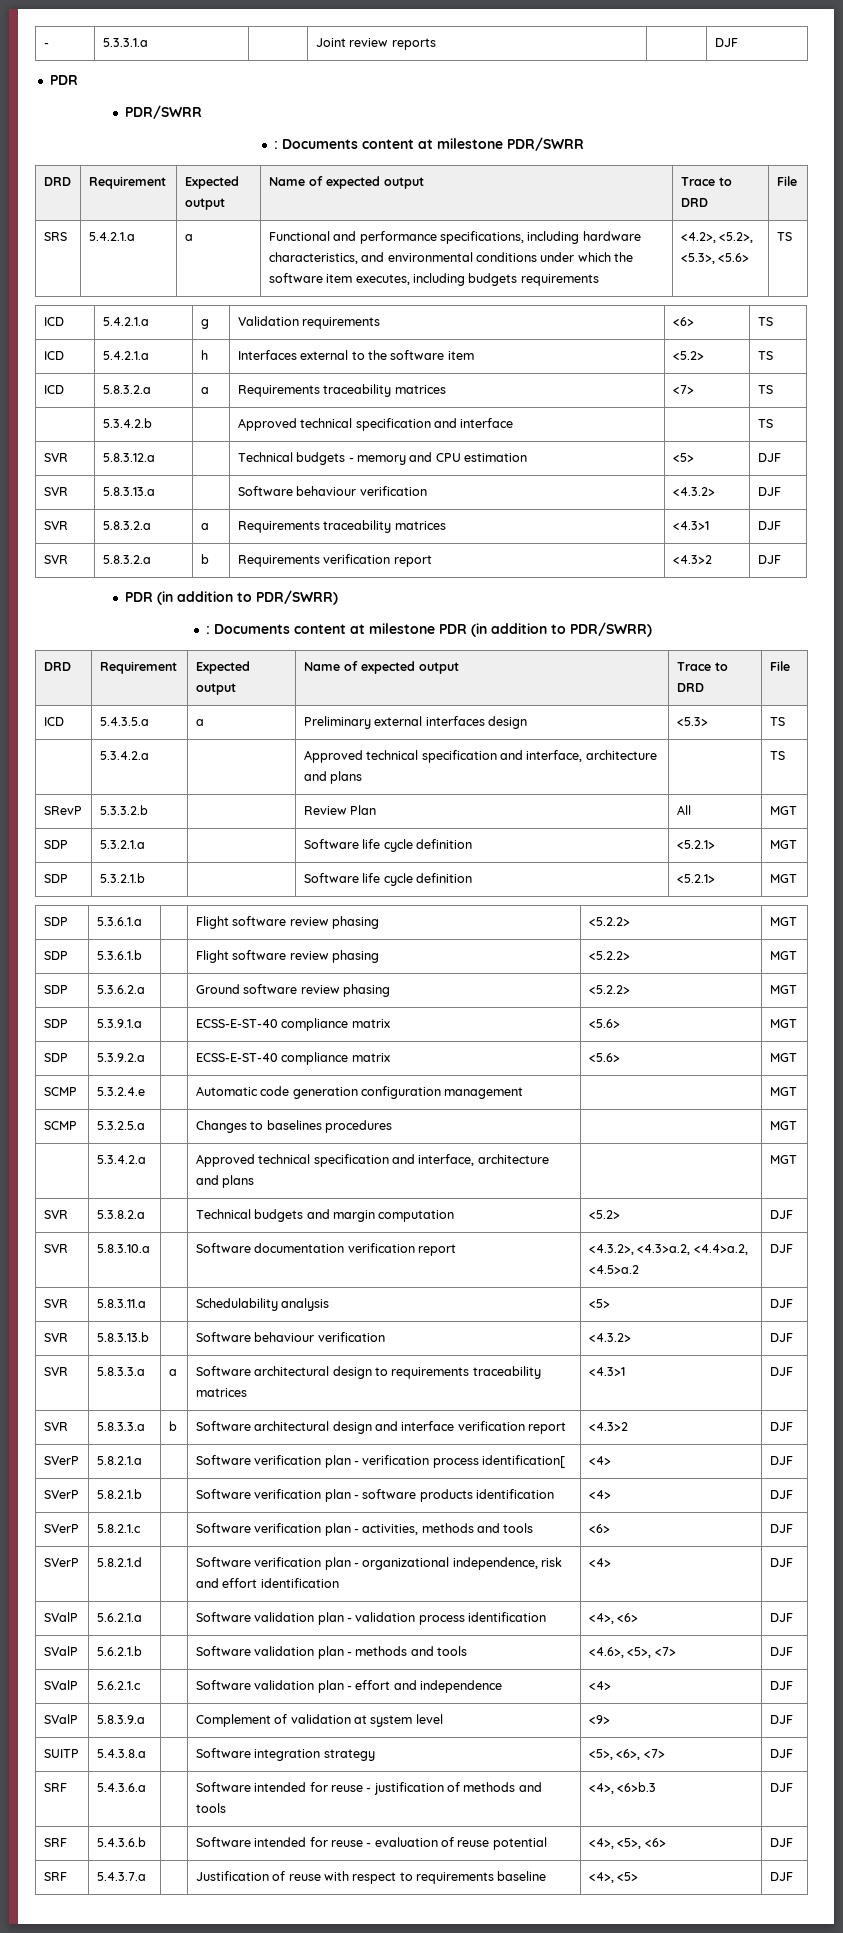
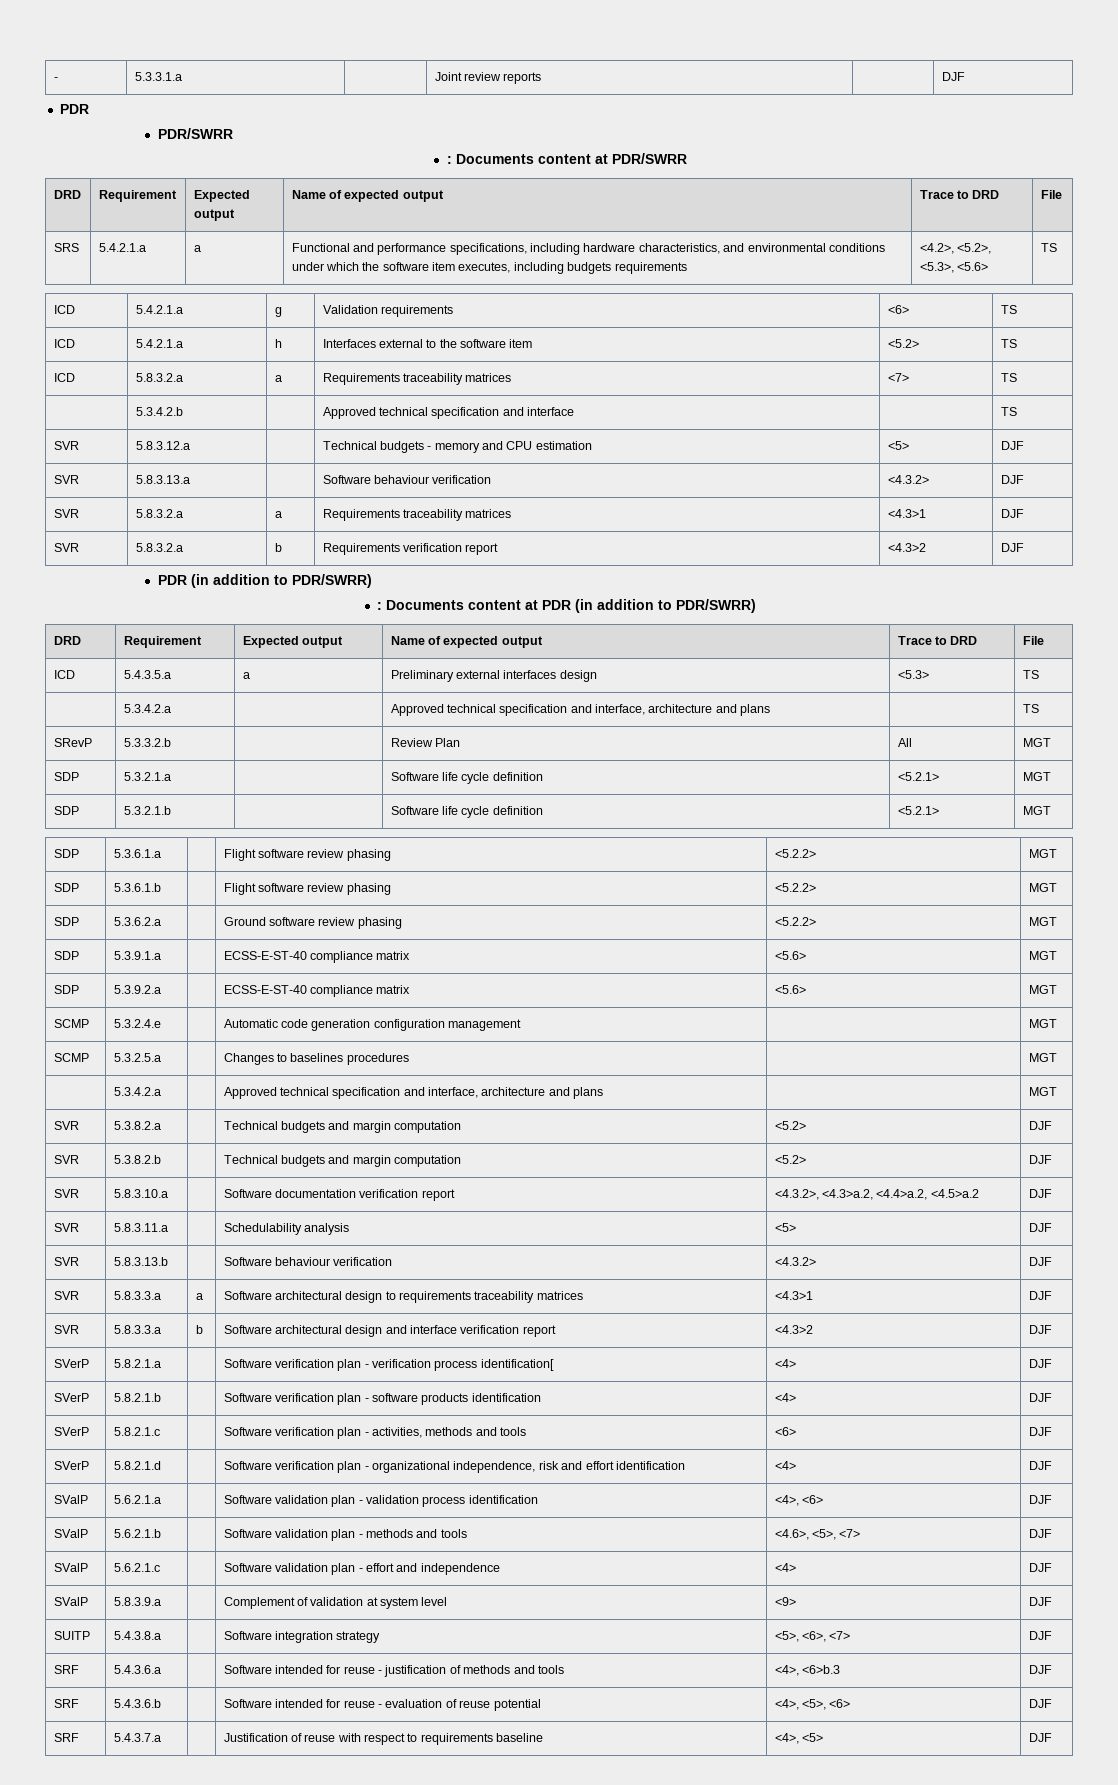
[437,138,504,149] milestone -> (608, 159) none
[369,623,436,634] milestone -> (539, 605) none
(793, 1214) none -> [53,1155,79,1164] [113,1155,161,1164] [223,1155,462,1167] [774,1155,806,1164] [1028,1155,1052,1164] // SVR | 5.3.8.2.b | | Technical budgets and margin computation | <5.2> | DJF

